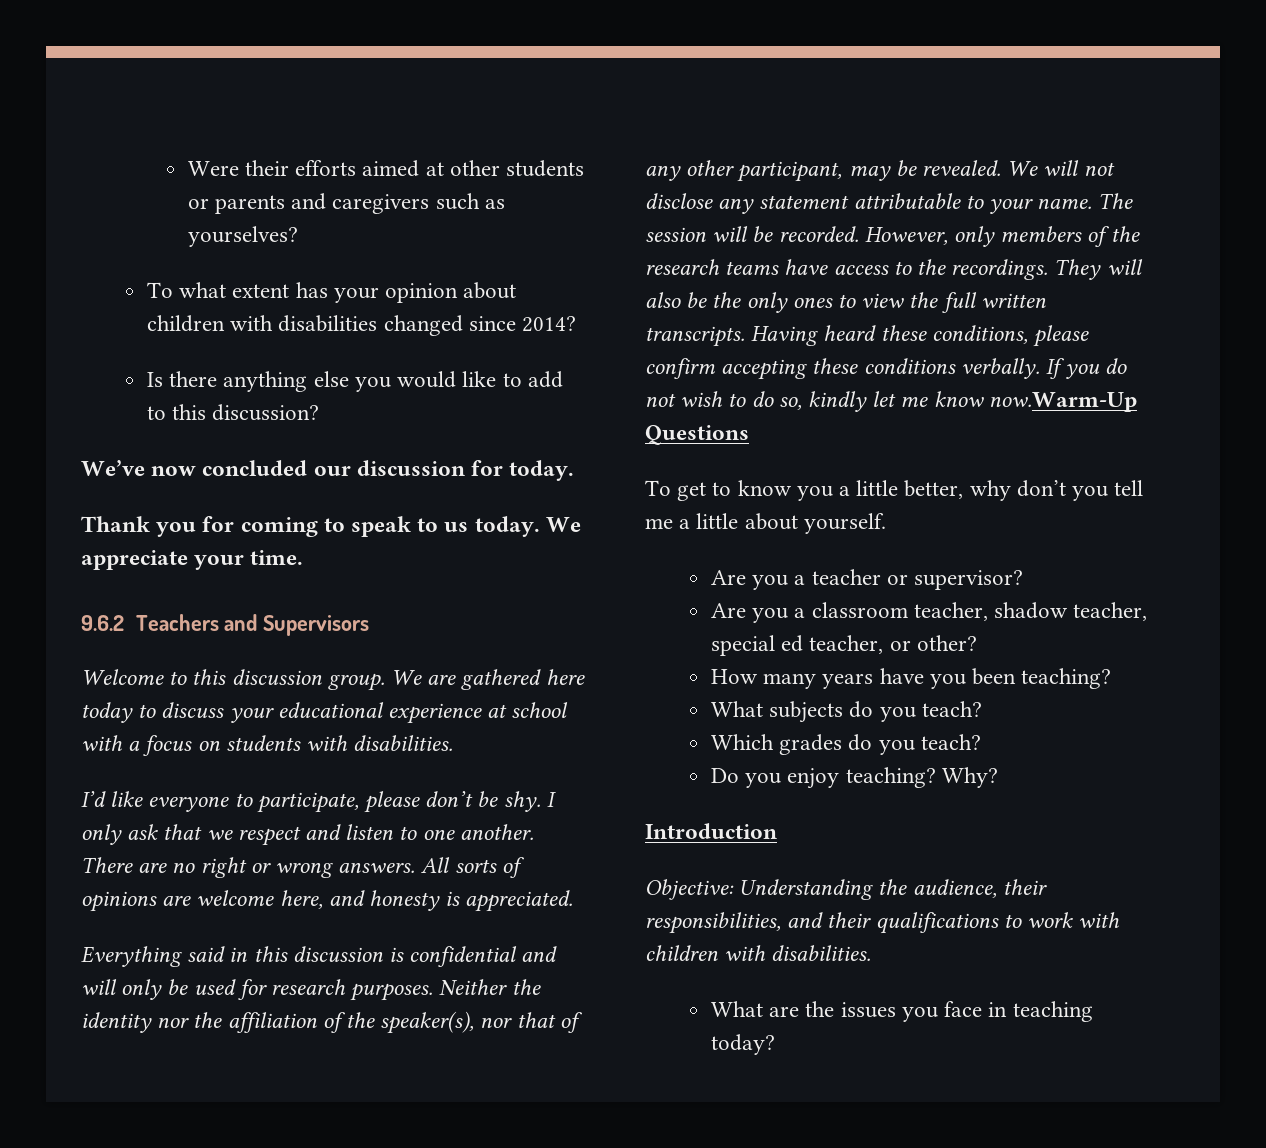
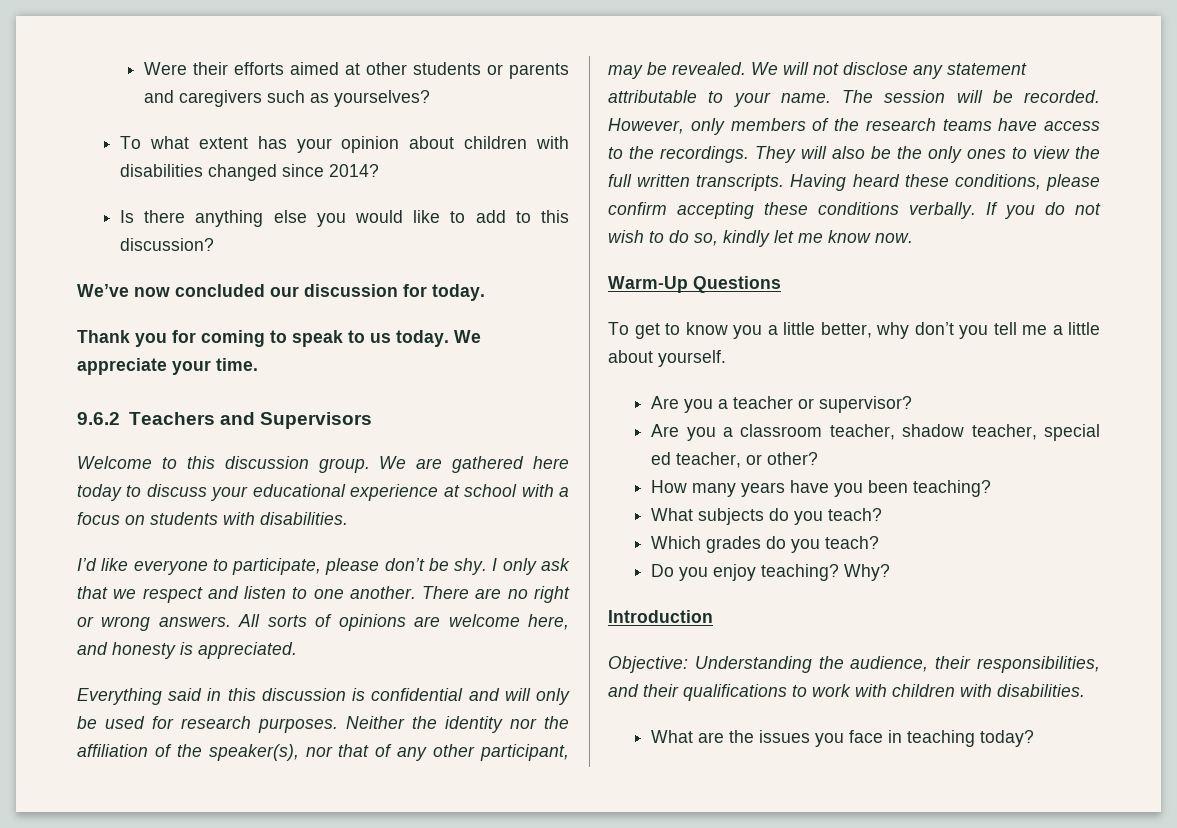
[988,392,1137,412] now.Warm-Up -> [875,233,913,243] [608,276,688,293] now. // Warm-Up

